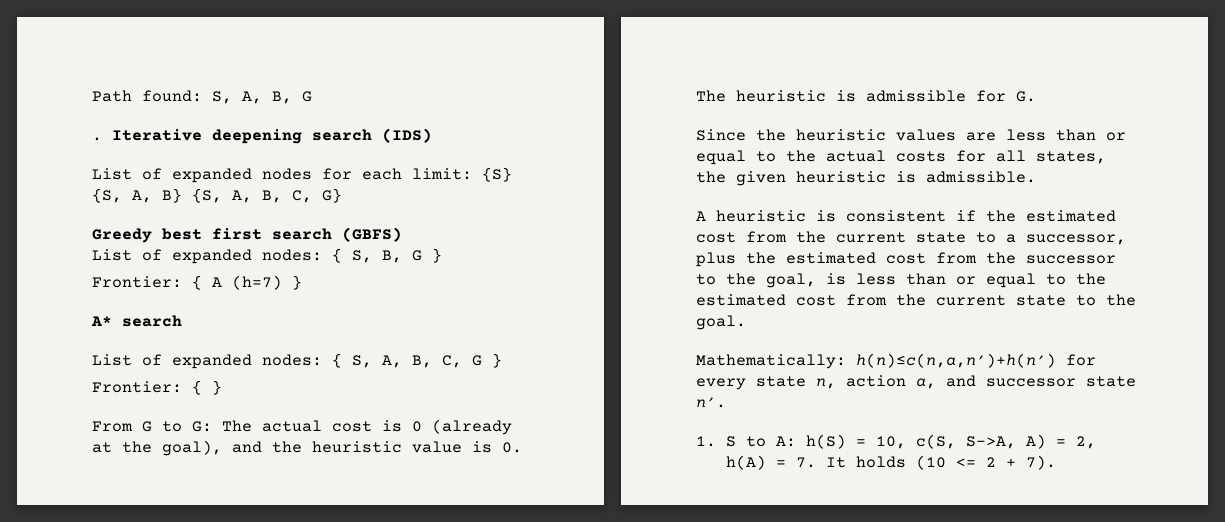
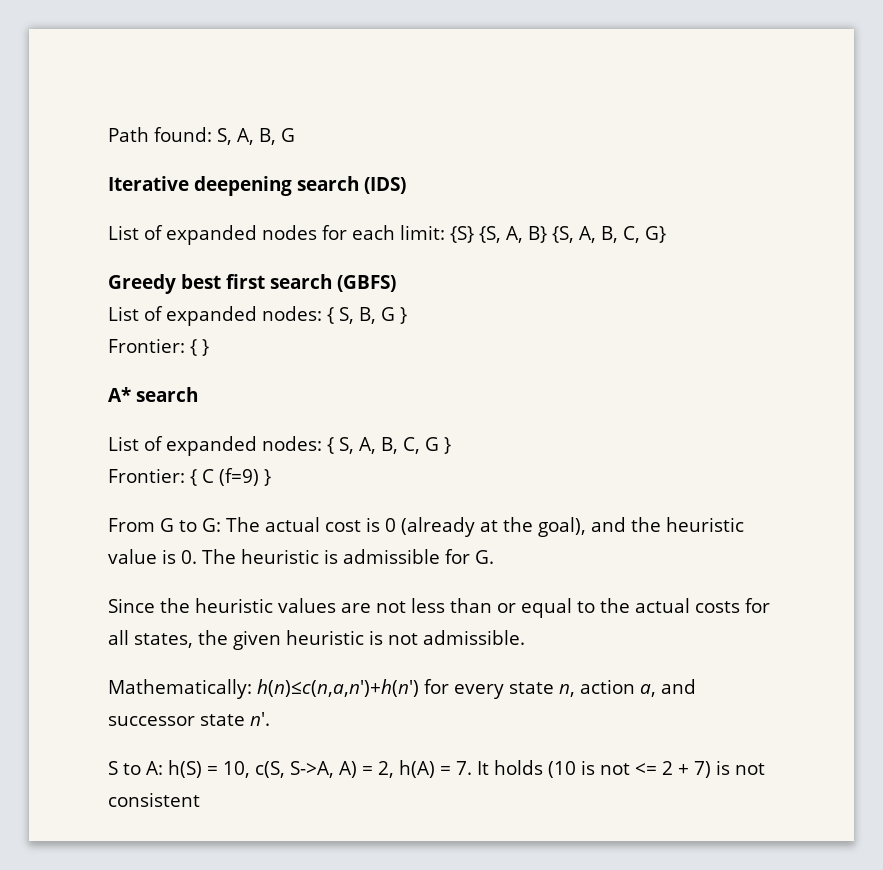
[92,137,102,141] . -> (295, 135) none
[212,275,282,290] A (h=7) -> (197, 347) none
(202, 387) none -> [202,468,259,486] C (f=9)
(996, 136) none -> [376,601,406,613] not
(916, 177) none -> [388,633,418,645] not
[696,210,1116,222] [696,231,1126,245] [696,252,1116,267] [696,273,1106,288] [696,294,1136,306] [696,315,746,330] // A heuristic is consistent if the estimated cost from the current state to a successor, plus the estimated cost from the successor to the goal, is less than or equal to the estimated cost from the current state to the goal. -> (525, 637) none
[696,436,716,447] 1. -> (270, 719) none
(947, 462) none -> [581,760,630,775] is not
[1026,455,1057,470] 7). -> [694,760,765,778] [108,792,200,807] 7) is not consistent

